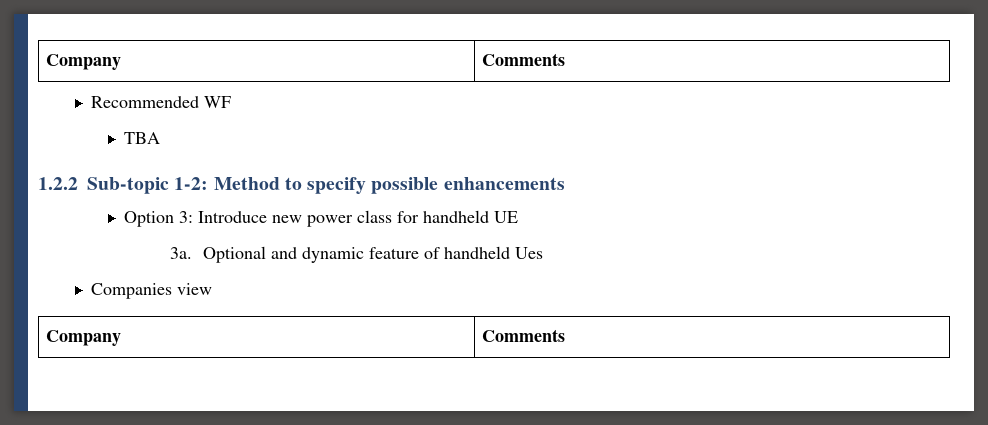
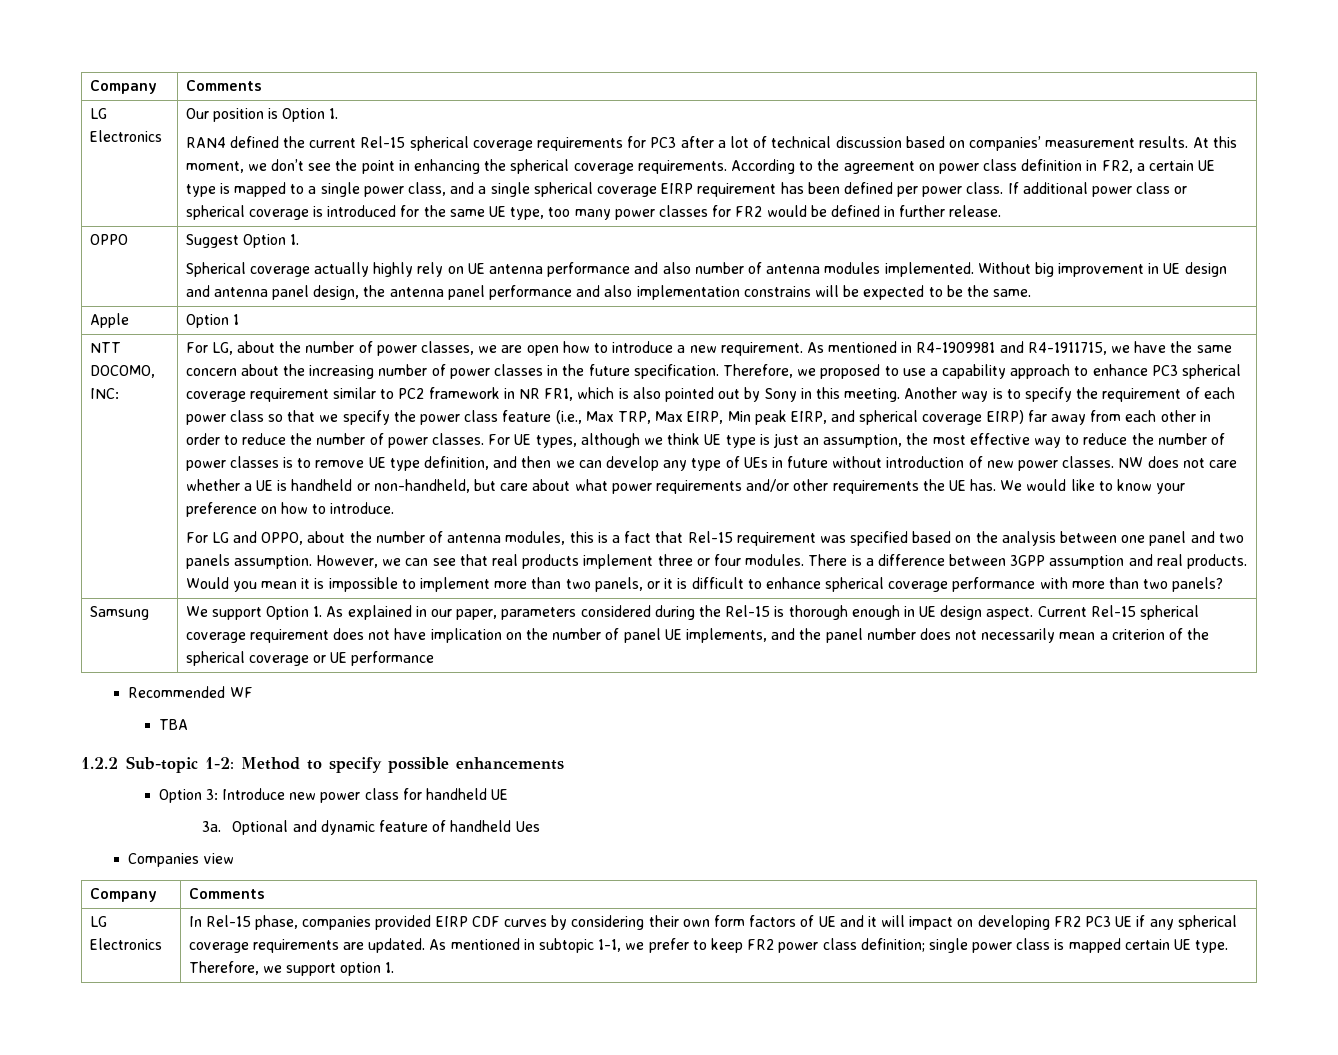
[46,54,122,70] [482,53,566,66] Company | Comments -> [89,80,157,94] [185,80,262,91] [89,108,107,119] [89,130,162,142] [185,108,339,122] [185,136,1237,151] [185,159,1216,174] [185,182,1188,197] [185,205,1002,220] [89,234,128,245] [185,234,300,248] [185,262,1227,277] [185,285,1032,300] [89,313,129,328] [185,314,239,328] [89,342,121,353] [89,365,155,378] [89,388,119,399] [185,341,1232,356] [185,364,1241,379] [185,387,1235,402] [185,410,1211,425] [185,433,1225,448] [185,456,1237,471] [185,479,1186,494] [185,502,395,517] [185,531,1244,546] [185,554,1247,569] [185,577,1224,592] [89,606,149,620] [185,605,1199,620] [185,628,1210,643] [185,651,435,666] Company | Comments // LG Electronics | Our position is Option 1. // RAN4 defined the current Rel-15 spherical coverage requirements for PC3 after a lot of technical discussion based on companies’ measurement results. At this moment, we don’t see the point in enhancing the spherical coverage requirements. According to the agreement on power class definition in FR2, a certain UE type is mapped to a single power class, and a single spherical coverage EIRP requirement has been defined per power class. If additional power class or spherical coverage is introduced for the same UE type, too many power classes for FR2 would be defined in further release. // OPPO | Suggest Option 1. // Spherical coverage actually highly rely on UE antenna performance and also number of antenna modules implemented. Without big improvement in UE design and antenna panel design, the antenna panel performance and also implementation constrains will be expected to be the same. // Apple | Option 1 // NTT DOCOMO, INC: | For LG, about the number of power classes, we are open how to introduce a new requirement. As mentioned in R4-1909981 and R4-1911715, we have the same concern about the increasing number of power classes in the future specification. Therefore, we proposed to use a capability approach to enhance PC3 spherical coverage requirement similar to PC2 framework in NR FR1, which is also pointed out by Sony in this meeting. Another way is to specify the requirement of each power class so that we specify the power class feature (i.e., Max TRP, Max EIRP, Min peak EIRP, and spherical coverage EIRP) far away from each other in order to reduce the number of power classes. For UE types, although we think UE type is just an assumption, the most effective way to reduce the number of power classes is to remove UE type definition, and then we can develop any type of UEs in future without introduction of new power classes. NW does not care whether a UE is handheld or non-handheld, but care about what power requirements and/or other requirements the UE has. We would like to know your preference on how to introduce. // For LG and OPPO, about the number of antenna modules, this is a fact that Rel-15 requirement was specified based on the analysis between one panel and two panels assumption. However, we can see that real products implement three or four modules. There is a difference between 3GPP assumption and real products. Would you mean it is impossible to implement more than two panels, or it is difficult to enhance spherical coverage performance with more than two panels? // Samsung | We support Option 1. As explained in our paper, parameters considered during the Rel-15 is thorough enough in UE design aspect. Current Rel-15 spherical coverage requirement does not have implication on the number of panel UE implements, and the panel number does not necessarily mean a criterion of the spherical coverage or UE performance
(566, 335) none -> [89,916,107,927] [89,938,162,950] [188,915,1237,930] [188,938,1229,953] [188,961,395,976] // LG Electronics | In Rel-15 phase, companies provided EIRP CDF curves by considering their own form factors of UE and it will impact on developing FR2 PC3 UE if any spherical coverage requirements are updated. As mentioned in subtopic 1-1, we prefer to keep FR2 power class definition; single power class is mapped certain UE type. Therefore, we support option 1.

